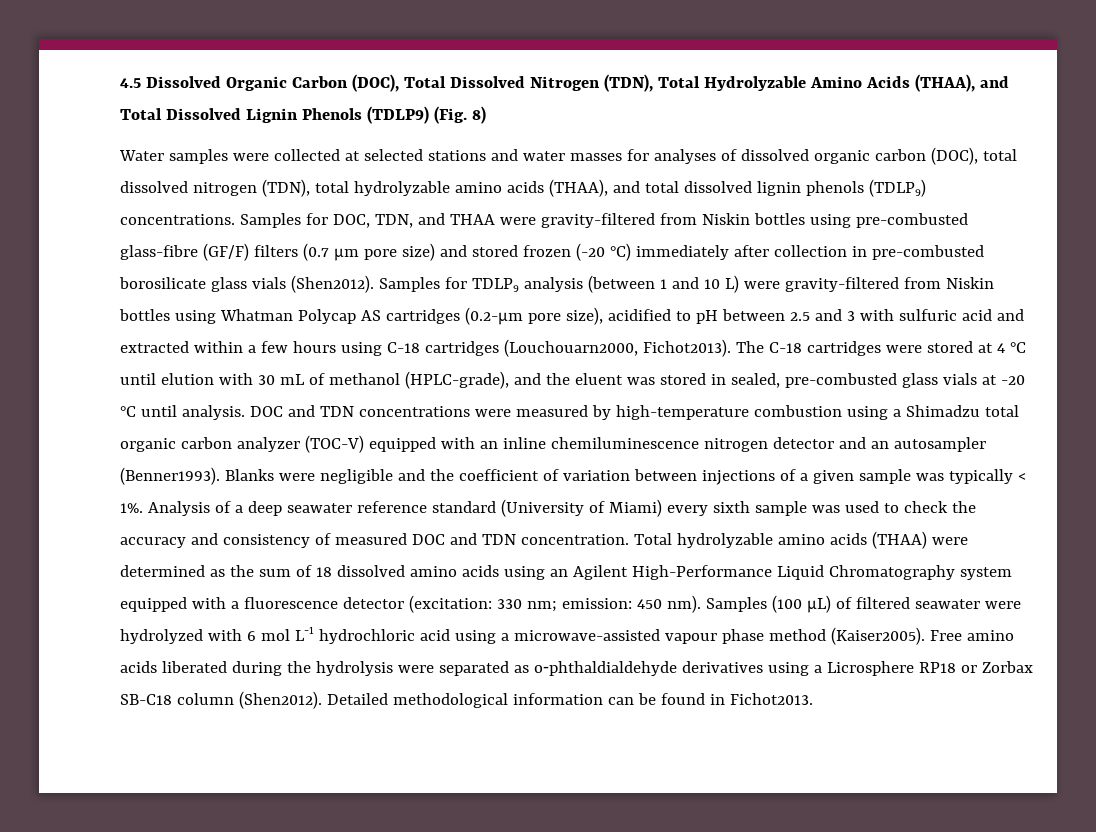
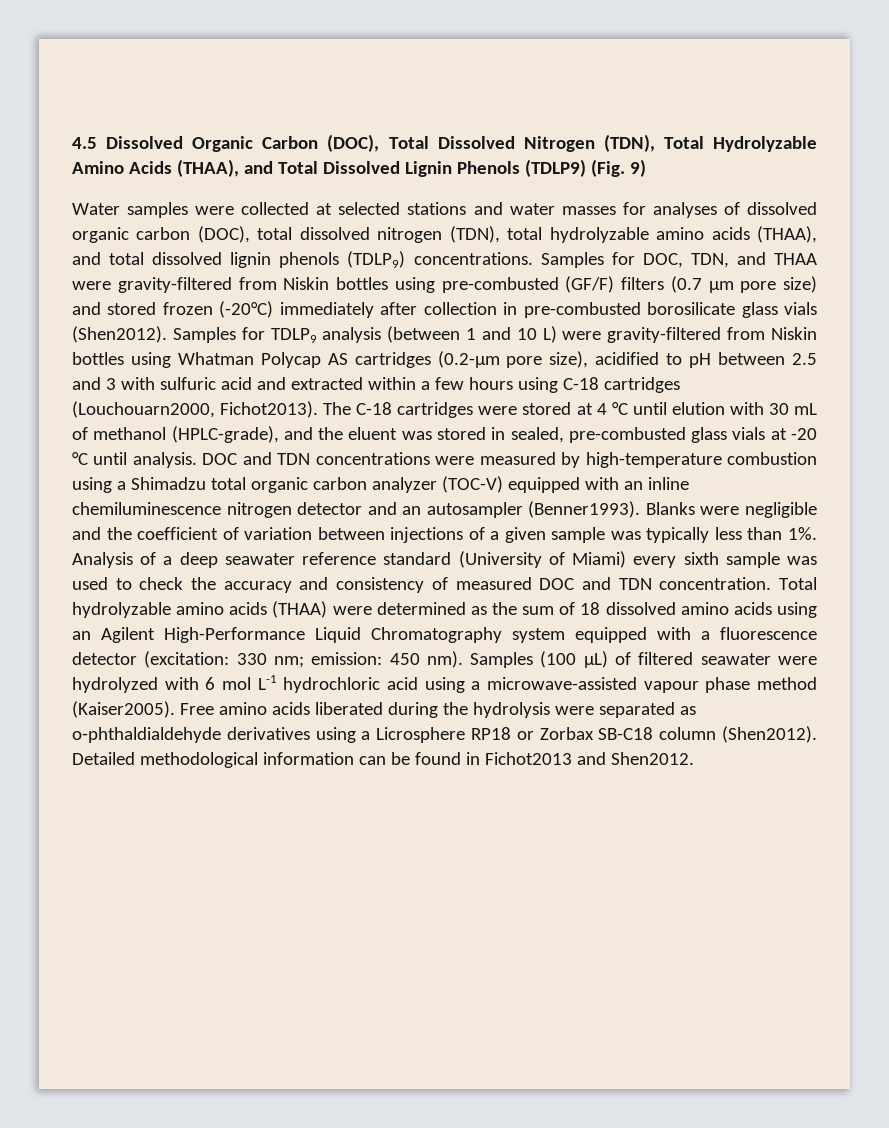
[471,106,486,124] 8) -> [629,159,646,177] 9)
[120,245,198,260] glass-fibre -> (559, 285) none
[575,243,631,261] (-20 °C) -> [219,301,274,318] (-20°C)
[1017,473,1026,481] < -> [714,527,783,540] less than
[729,693,813,705] Fichot2013. -> [484,752,694,765] Fichot2013 and Shen2012.

